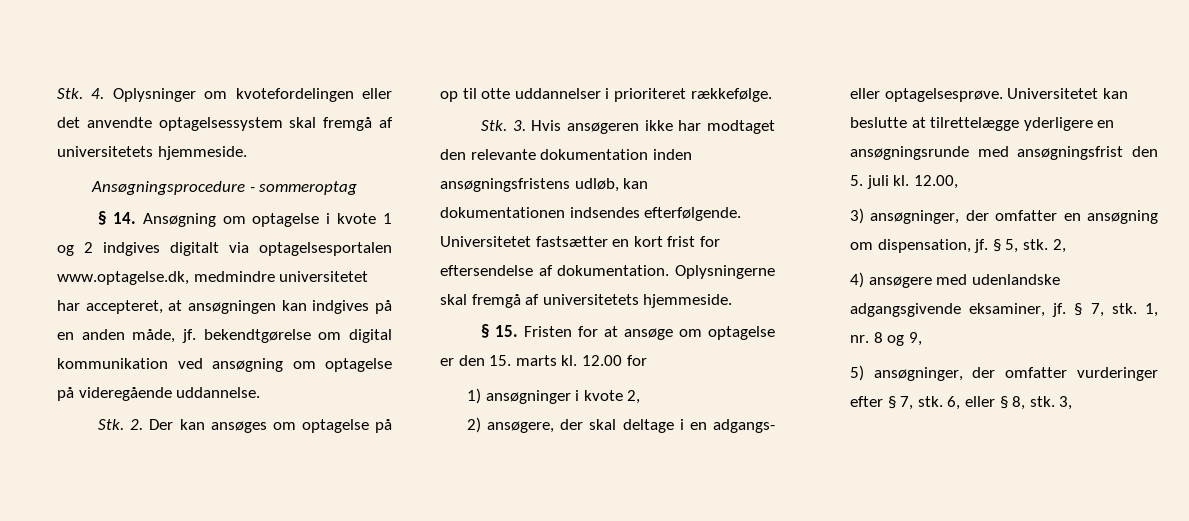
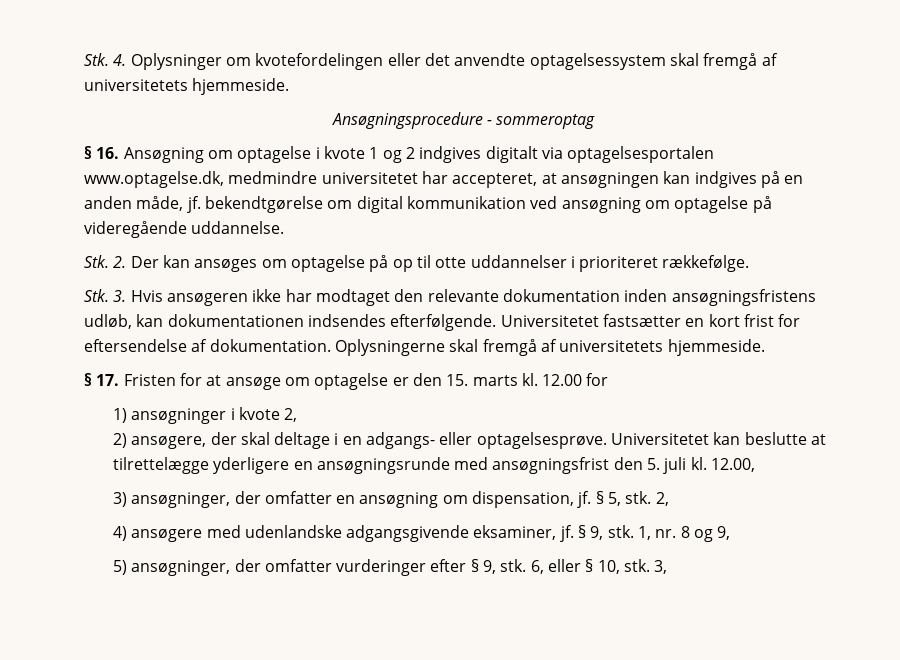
[112,212,136,224] 14. -> [96,147,120,159] 16.
[495,325,519,337] 15. -> [96,374,120,386] 17.
[1090,303,1104,317] 7, -> [590,526,604,540] 9,
[900,396,914,410] 7, -> [483,560,497,574] 9,
[1012,396,1026,410] 8, -> [597,560,620,574] 10,

